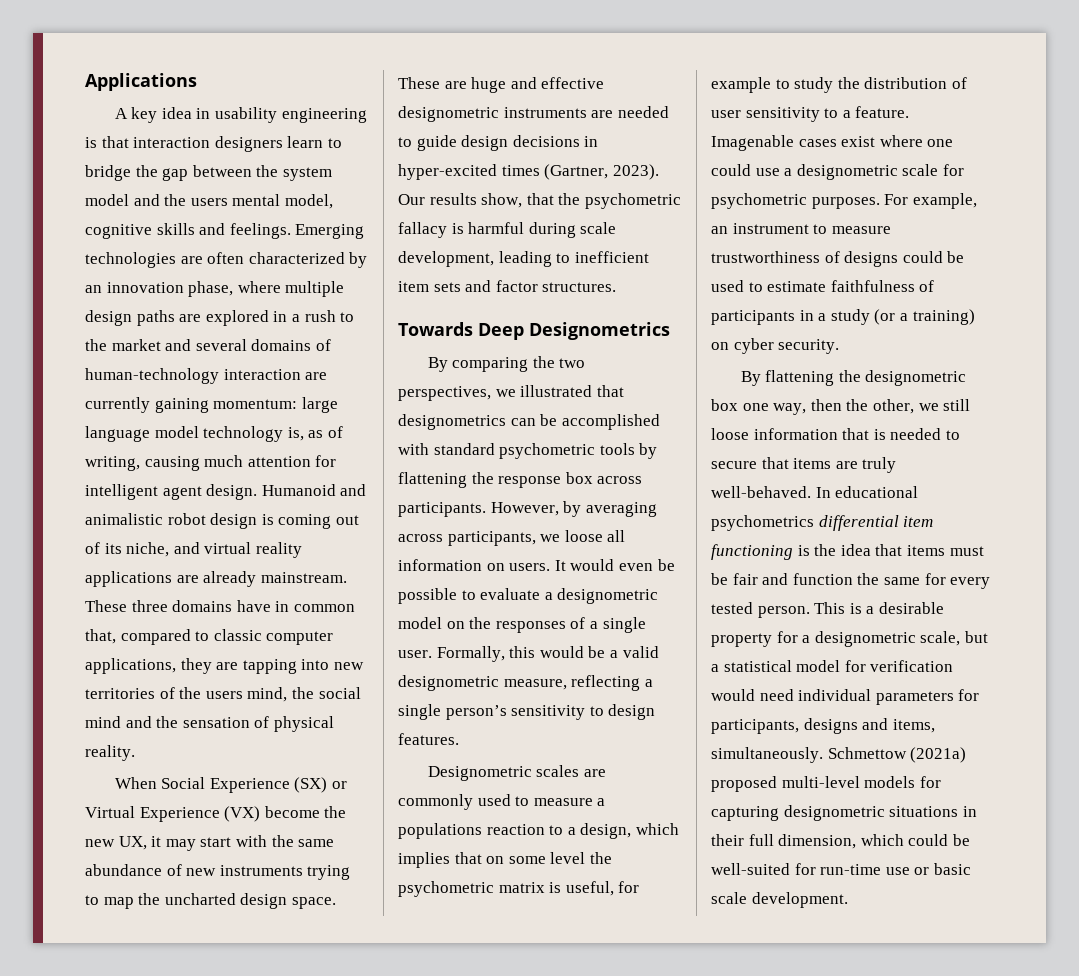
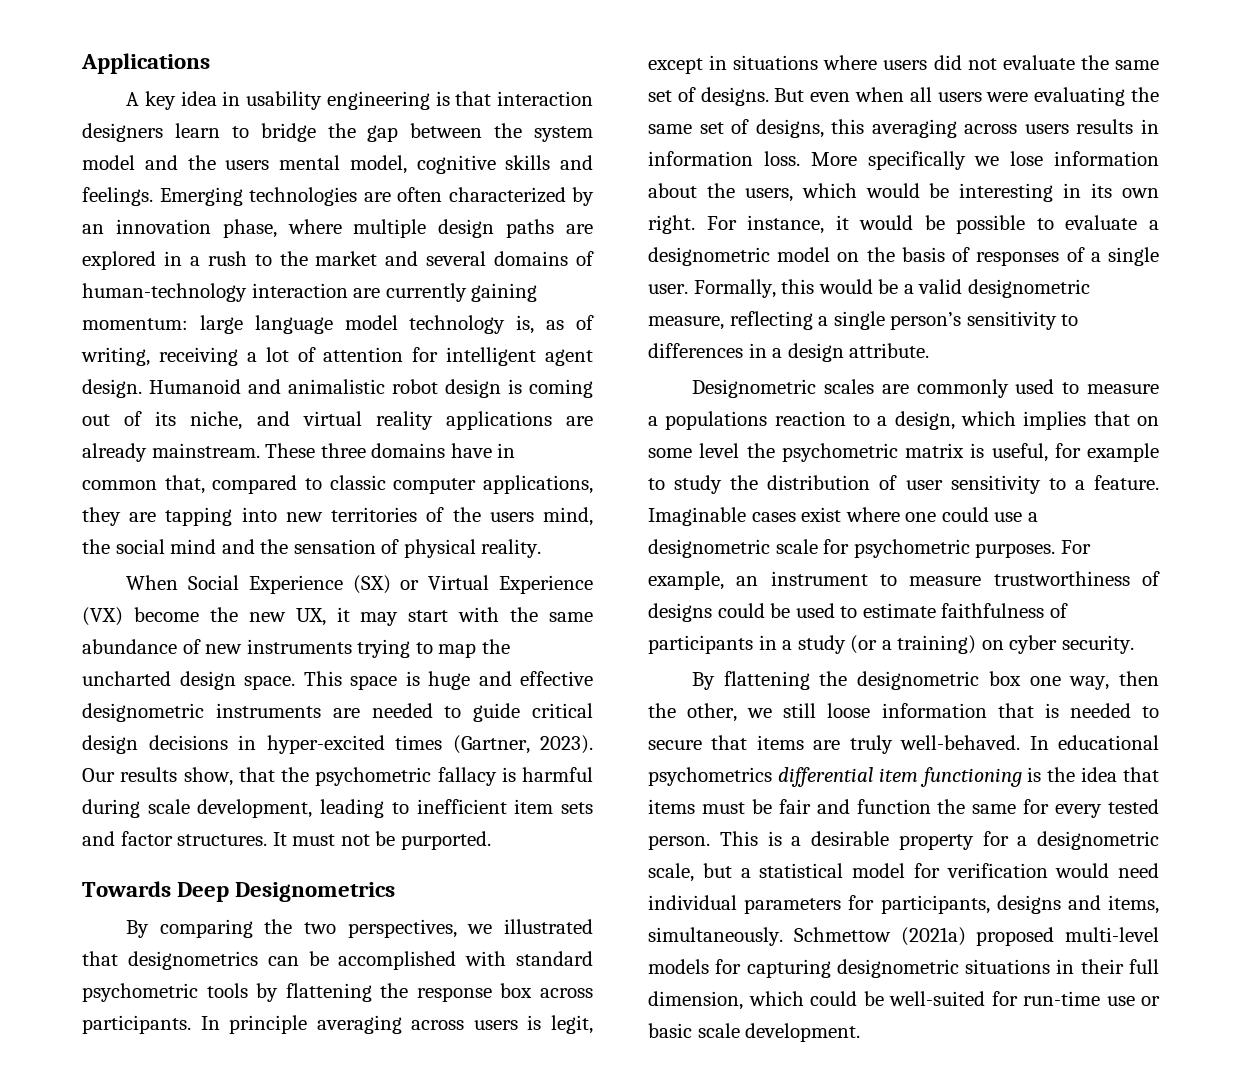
[144,455,244,471] causing much -> [158,347,316,366] receiving a lot of
[398,77,467,89] These are -> [303,671,420,690] This space is
(457, 143) none -> [532,703,593,718] critical
(617, 287) none -> [272,831,491,850] It must not be purported.
[490,501,657,517] [398,530,626,546] [398,559,653,571] However, by averaging across participants, we loose all information on users. It would even -> [200,1015,593,1034] [648,55,1159,74] [648,87,1159,106] [648,119,1159,138] [648,151,1159,170] [648,183,1159,202] [648,215,914,234] In principle averaging across users is legit, except in situations where users did not evaluate the same set of designs. But even when all users were evaluating the same set of designs, this averaging across users results in information loss. More specifically we lose information about the users, which would be interesting in its own right. For instance, it would
(492, 623) none -> [901,247,971,262] basis of
[608,704,656,720] [398,733,459,745] design features. -> [648,343,930,362] differences in a design attribute.
[711,135,794,151] Imagenable -> [648,507,746,526] Imaginable

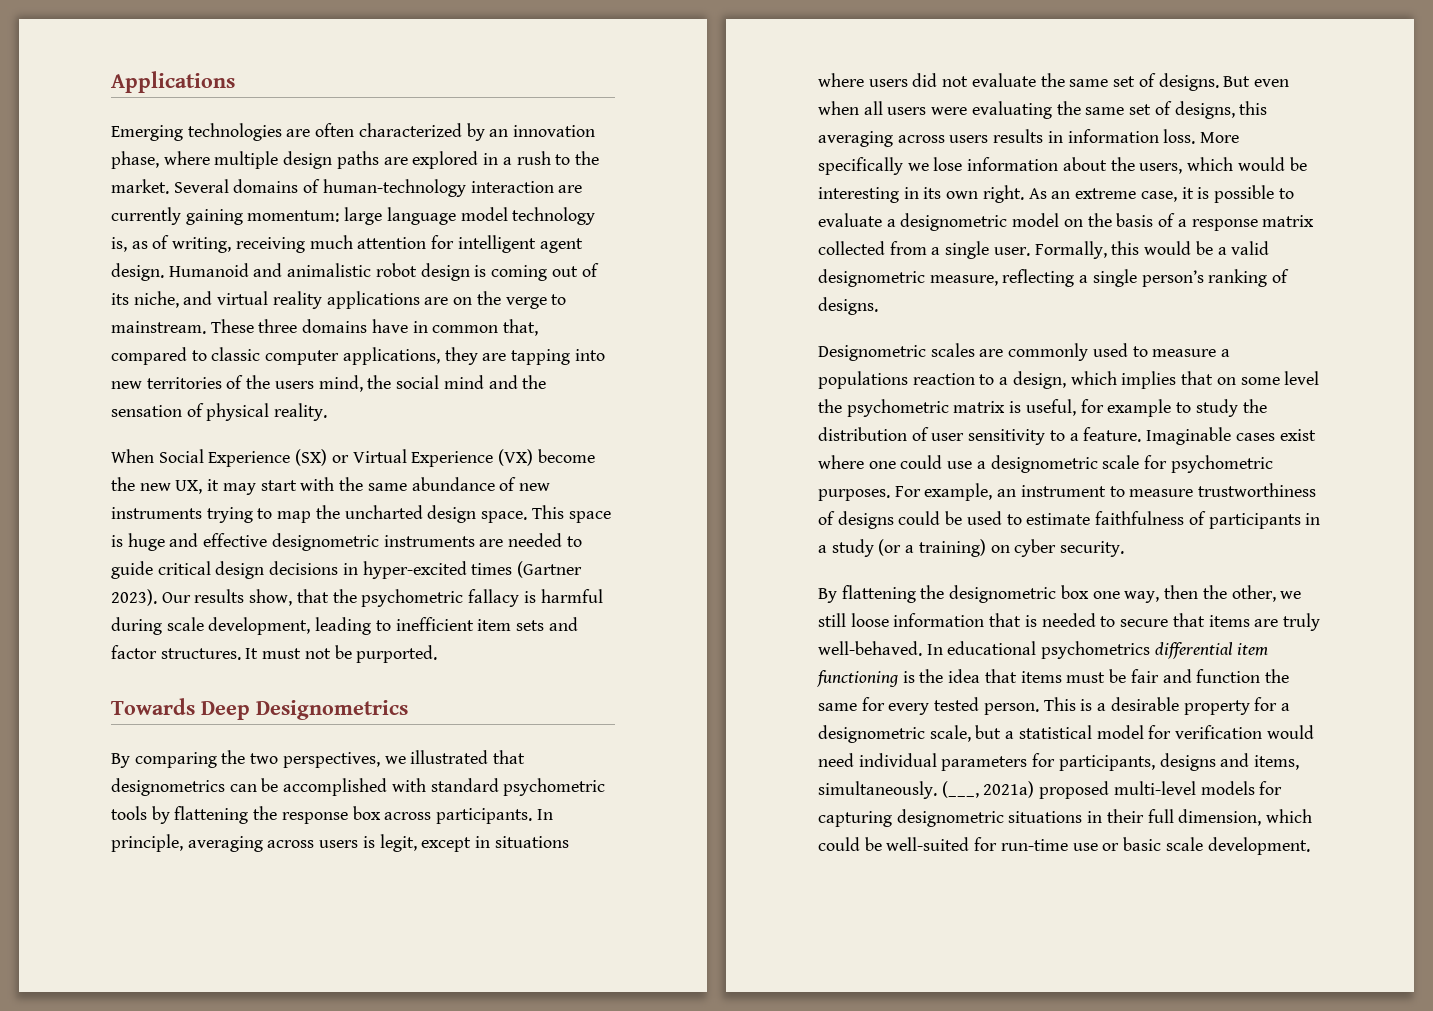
[125,91,593,110] [82,123,593,142] [82,155,593,174] [82,187,153,206] A key idea in usability engineering is that interaction designers learn to bridge the gap between the system model and the users mental model, cognitive skills and feelings. -> (235, 82) none
[315,251,487,266] market and several -> [111,179,229,194] market. Several
[246,347,316,362] a lot of -> [309,235,353,249] much
[82,443,147,462] already -> [453,291,567,309] on the verge to
[452,735,530,754] (Gartner, -> [517,561,583,578] (Gartner
[229,1015,308,1034] principle -> [111,834,183,852] principle,
[706,215,945,234] For instance, it would be -> [1028,187,1210,202] As an extreme case, it is
[976,247,1085,266] responses of -> [1177,215,1315,231] [818,241,927,255] a response matrix collected from
[966,311,1079,330] [648,343,930,362] sensitivity to differences in a design attribute. -> [1208,269,1290,287] [818,297,878,315] ranking of designs.
[793,927,966,946] Schmettow (2021a) -> [941,781,1035,798] (___, 2021a)

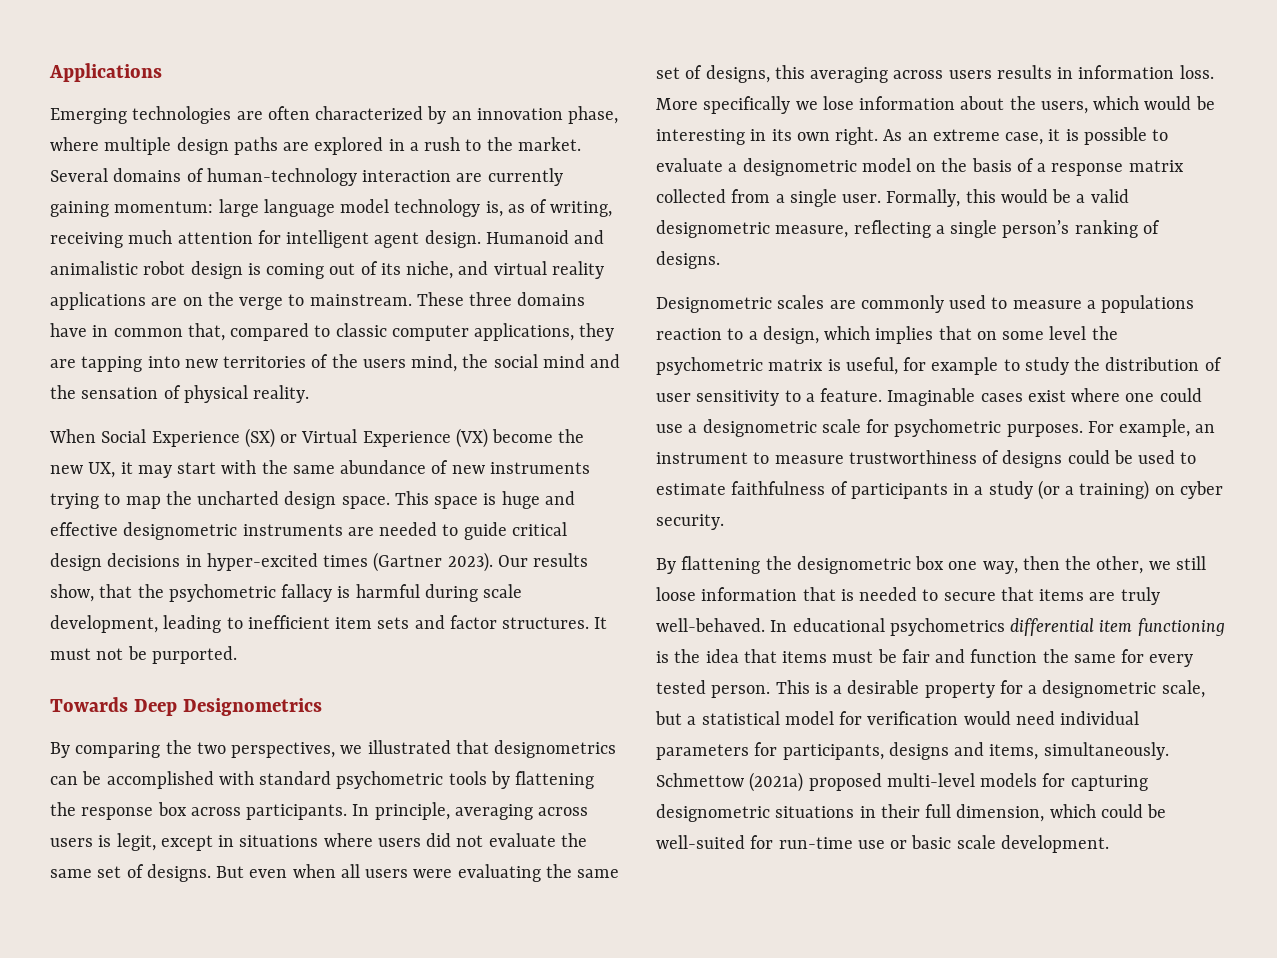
[941,781,1035,798] (___, 2021a) -> [656,772,804,792] Schmettow (2021a)

